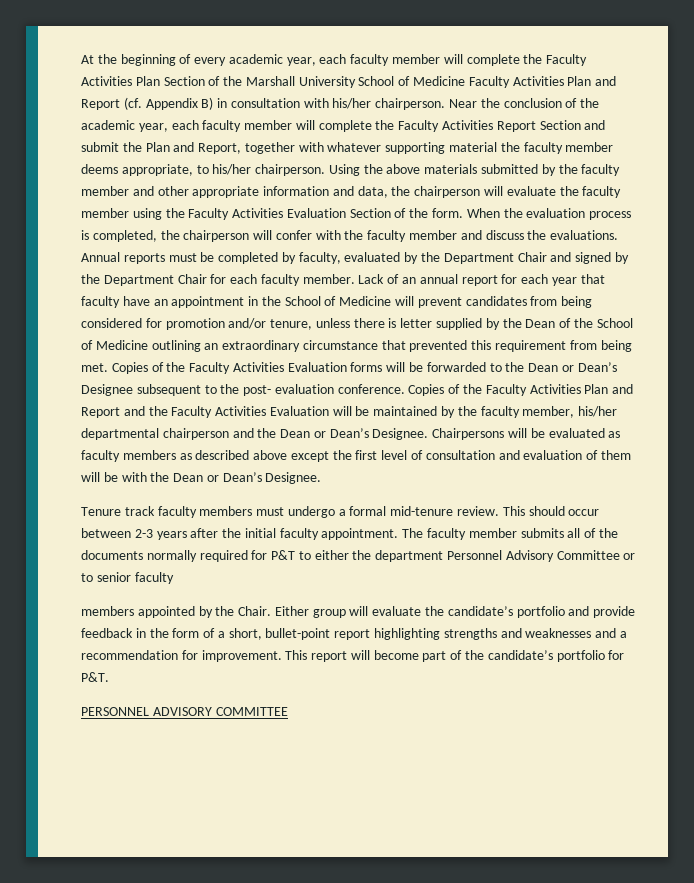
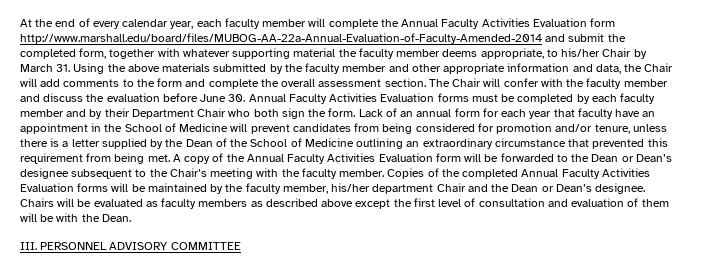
[120,54,176,66] beginning -> [55,19,76,27] end
[228,54,588,66] [81,76,617,88] [81,97,600,110] [81,120,606,132] [81,142,242,154] academic year, each faculty member will complete the Faculty Activities Plan Section of the Marshall University School of Medicine Faculty Activities Plan and Report (cf. Appendix B) in consultation with his/her chairperson. Near the conclusion of the academic year, each faculty member will complete the Faculty Activities Report Section and submit the Plan and Report, -> [122,18,616,29] [20,33,626,44] [20,48,107,59] calendar year, each faculty member will complete the Annual Faculty Activities Evaluation form http://www.marshall.edu/board/files/MUBOG-AA-22a-Annual-Evaluation-of-Faculty-Amended-2014 and submit the completed form,
[255,164,326,176] chairperson. -> [602,48,647,59] [20,64,71,72] Chair by March 31.
[414,186,622,198] [81,208,632,220] [81,230,250,242] chairperson will evaluate the faculty member using the Faculty Activities Evaluation Section of the form. When the evaluation process is completed, the chairperson -> [644,63,674,72] [20,78,482,89] Chair will add comments to the form and complete the overall assessment section. The Chair
[550,230,619,240] [81,252,629,264] [81,274,355,286] evaluations. Annual reports must be completed by faculty, evaluated by the Department Chair and signed by the Department Chair for each faculty member. -> [106,93,656,104] [20,108,356,119] evaluation before June 30. Annual Faculty Activities Evaluation forms must be completed by each faculty member and by their Department Chair who both sign the form.
[461,275,498,286] report -> [454,108,480,117] form
(397, 323) none -> [62,141,69,147] a
[111,362,383,374] Copies of the Faculty Activities Evaluation forms -> [172,153,461,164] A copy of the Annual Faculty Activities Evaluation form
[81,384,133,396] Designee -> [20,168,69,179] designee
[243,384,634,396] [81,406,329,418] post- evaluation conference. Copies of the Faculty Activities Plan and Report and the Faculty Activities Evaluation -> [169,168,650,179] [20,183,109,192] Chair’s meeting with the faculty member. Copies of the completed Annual Faculty Activities Evaluation forms
[81,428,229,440] departmental chairperson -> [372,183,466,194] department Chair
[372,428,505,440] Designee. Chairpersons -> [595,183,646,194] [20,198,54,207] designee. Chairs
[173,472,322,484] [81,506,600,518] [81,528,618,540] [81,550,636,562] [81,572,174,584] [81,606,636,618] [81,628,627,640] [81,650,625,662] [81,672,109,682] Dean or Dean’s Designee. // Tenure track faculty members must undergo a formal mid-tenure review. This should occur between 2-3 years after the initial faculty appointment. The faculty member submits all of the documents normally required for P&T to either the department Personnel Advisory Committee or to senior faculty // members appointed by the Chair. Either group will evaluate the candidate’s portfolio and provide feedback in the form of a short, bullet-point report highlighting strengths and weaknesses and a recommendation for improvement. This report will become part of the candidate’s portfolio for P&T. // -> [101,214,131,222] [20,242,37,250] Dean. // III.

